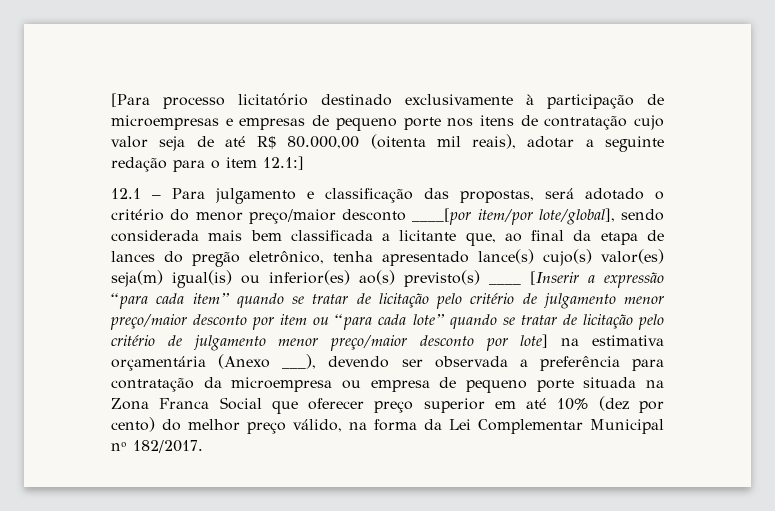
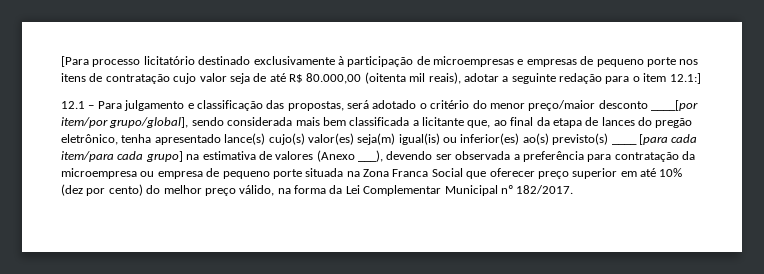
[538,208,615,225] lote/global], -> [109,117,189,128] grupo/global],
[530,271,664,288] [111,293,664,309] [110,314,665,330] [111,334,664,351] [111,356,206,371] [Inserir a expressão “para cada item” quando se tratar de licitação pelo critério de julgamento menor preço/maior desconto por item ou “para cada lote” quando se tratar de licitação pelo critério de julgamento menor preço/maior desconto por lote] na estimativa orçamentária -> [638,134,698,145] [61,151,314,162] [para cada item/para cada grupo] na estimativa de valores

